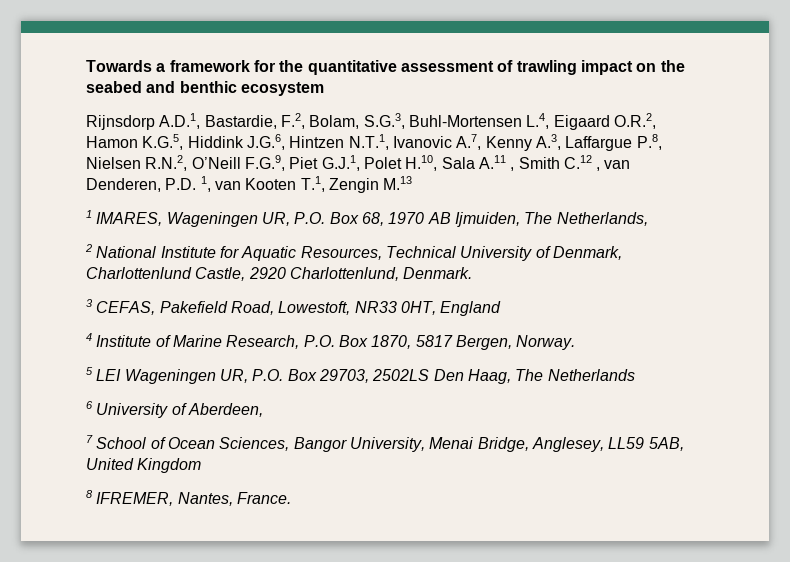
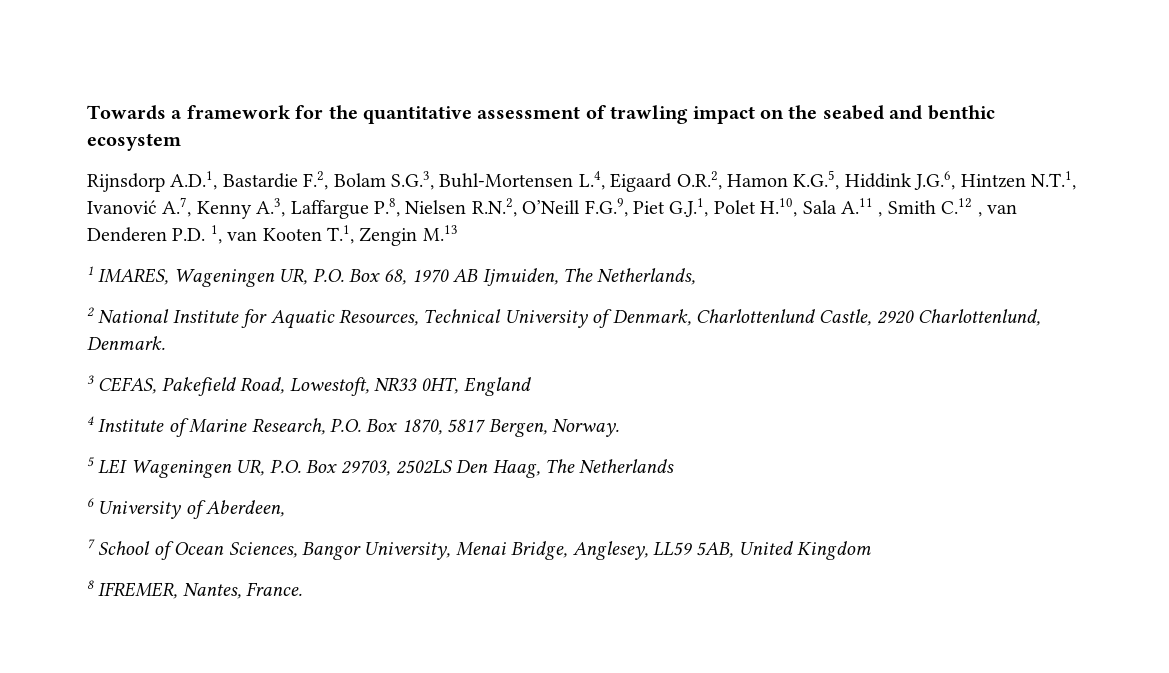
[204,113,360,129] Bastardie, F.2, Bolam, -> [222,171,386,190] Bastardie F.2, Bolam
[392,136,452,148] Ivanovic -> [87,200,157,214] Ivanović
[86,178,161,192] Denderen, -> [87,227,167,242] Denderen

